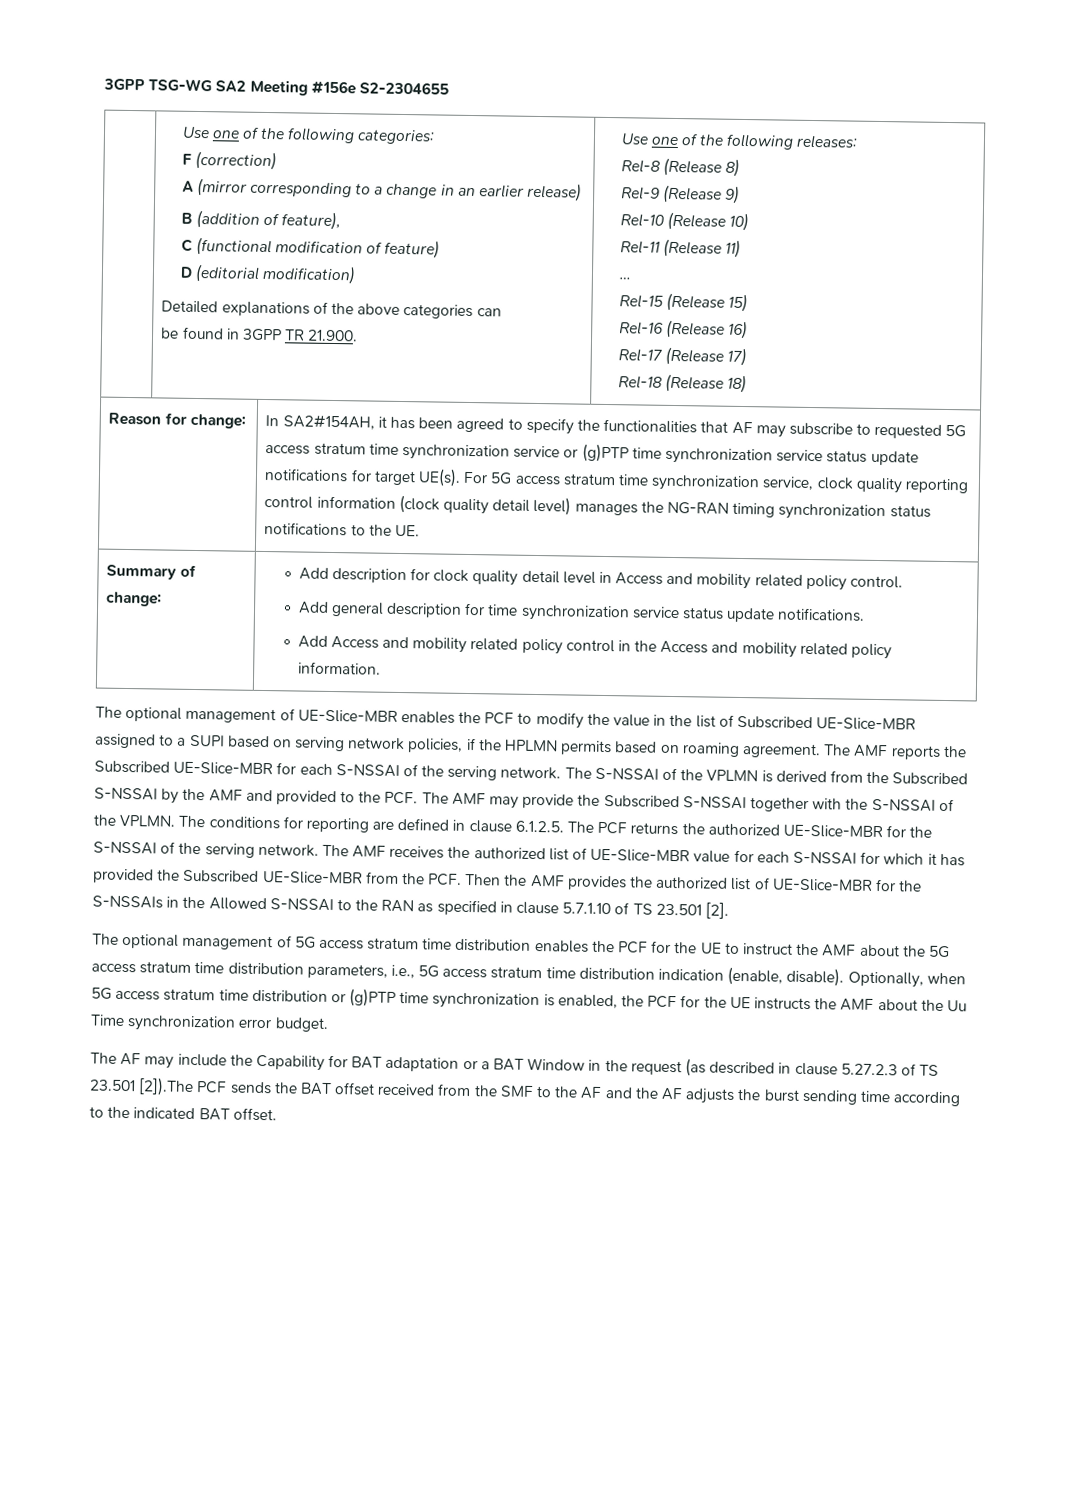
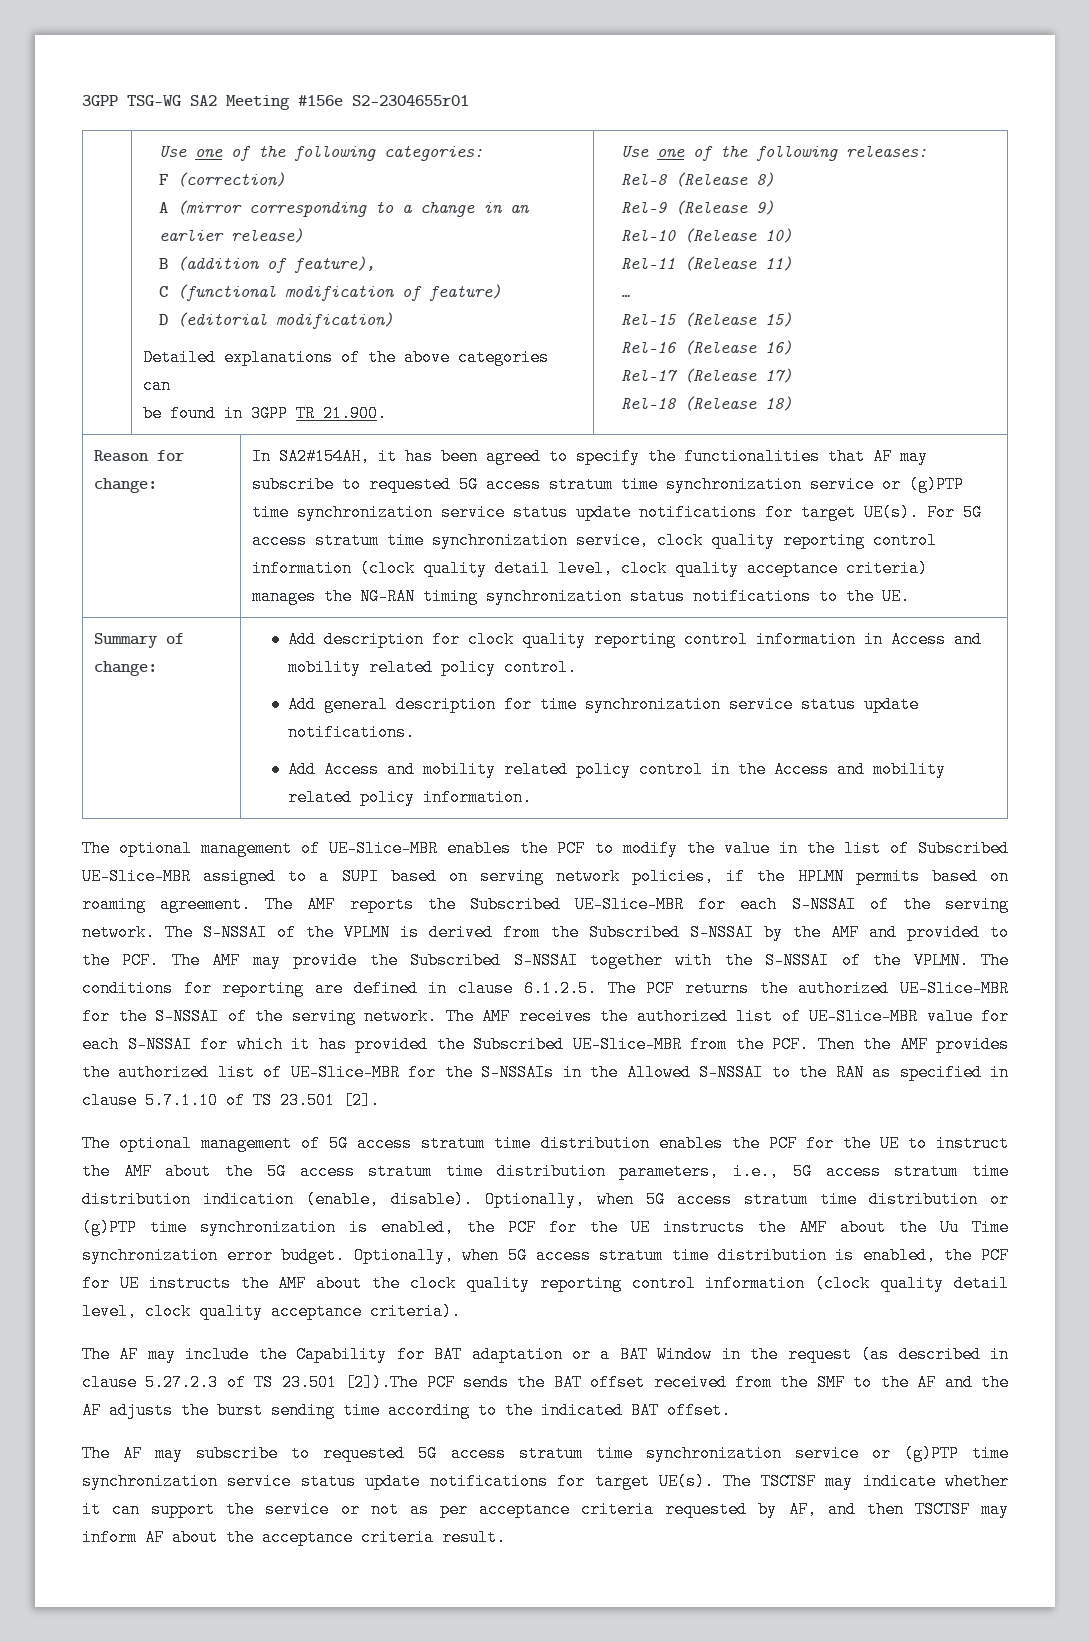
[358,81,449,95] S2-2304655 -> [352,95,469,106] S2-2304655r01
[533,496,572,516] level) -> [557,560,928,577] level, clock quality acceptance criteria)
[521,570,596,584] detail level -> [594,631,857,648] reporting control information
(329, 1024) none -> [353,1247,1010,1264] [82,1275,1010,1292] [82,1303,461,1320] Optionally, when 5G access stratum time distribution is enabled, the PCF for UE instructs the AMF about the clock quality reporting control information (clock quality detail level, clock quality acceptance criteria).
(277, 1114) none -> [82,1445,1009,1462] [82,1473,1009,1490] [82,1501,1010,1518] [82,1529,506,1546] // The AF may subscribe to requested 5G access stratum time synchronization service or (g)PTP time synchronization service status update notifications for target UE(s). The TSCTSF may indicate whether it can support the service or not as per acceptance criteria requested by AF, and then TSCTSF may inform AF about the acceptance criteria result.

